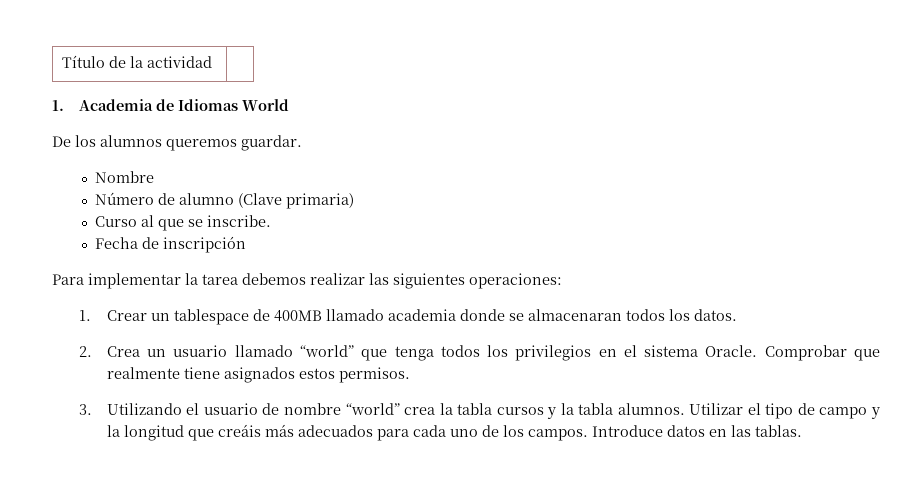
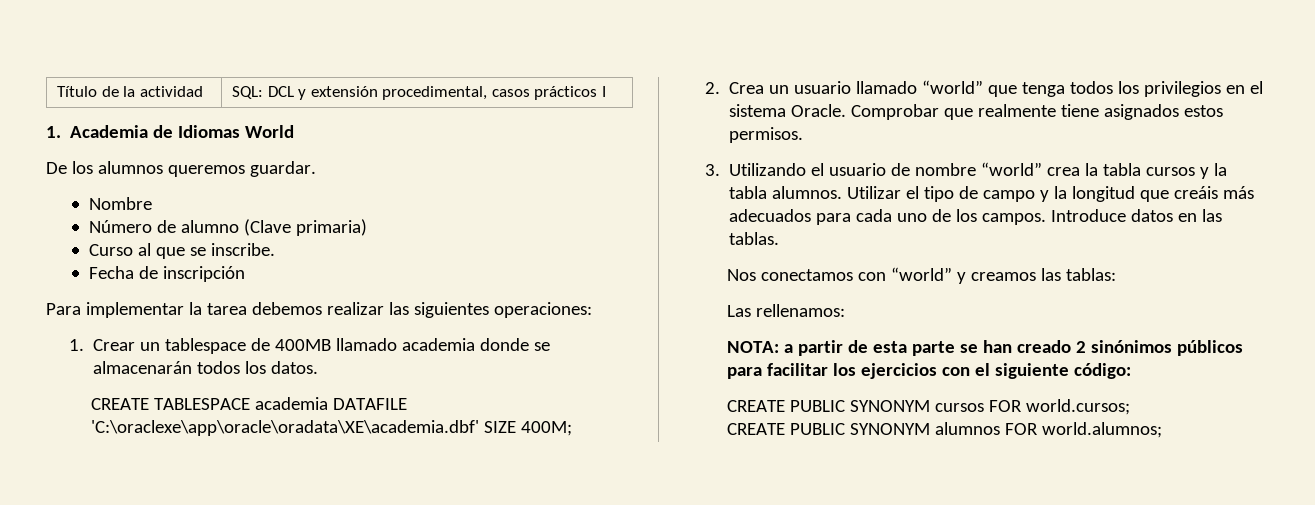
(213, 62) none -> [232,86,606,100] SQL: DCL y extensión procedimental, casos prácticos I
[527,309,622,321] almacenaran -> [92,361,192,374] almacenarán
(737, 315) none -> [91,397,408,410] [91,420,573,436] // CREATE TABLESPACE academia DATAFILE 'C:\oraclexe\app\oracle\oradata\XE\academia.dbf' SIZE 400M;
(802, 431) none -> [727,267,1117,284] [727,304,846,317] [727,340,1243,356] [727,363,1132,379] [727,399,1131,415] [727,422,1163,438] // Nos conectamos con “world” y creamos las tablas: // Las rellenamos: // NOTA: a partir de esta parte se han creado 2 sinónimos públicos para facilitar los ejercicios con el siguiente código: // CREATE PUBLIC SYNONYM cursos FOR world.cursos; // CREATE PUBLIC SYNONYM alumnos FOR world.alumnos;

